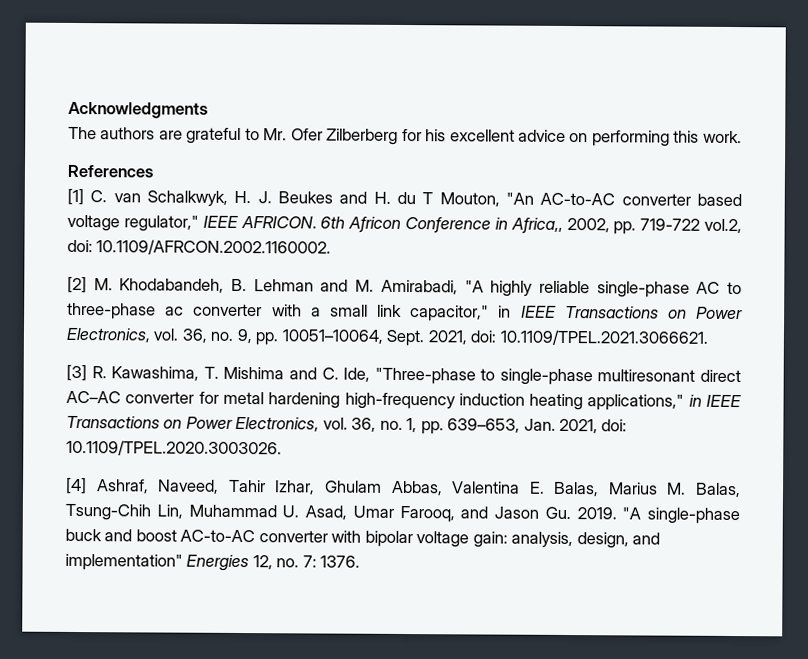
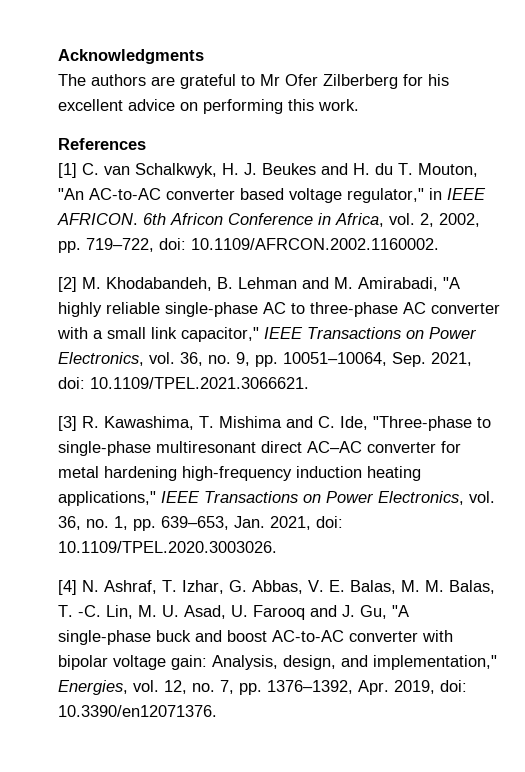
[263,128,288,141] Mr. -> [260,74,280,86] Mr
[422,192,434,205] T -> [398,163,413,175] T.
(199, 223) none -> [429,188,442,200] in
[510,217,743,235] Africa,, 2002, pp. 719-722 vol.2, -> [335,213,480,227] [58,238,154,253] Africa, vol. 2, 2002, pp. 719–722,
[165,306,185,316] ac -> [403,302,426,314] AC
[498,305,512,318] in -> (259, 334) none
[386,329,425,347] Sept. -> [392,352,426,367] Sep.
[688,394,702,407] in -> (156, 498) none
[95,479,521,496] Ashraf, Naveed, Tahir Izhar, Ghulam Abbas, Valentina -> [82,580,324,594] N. Ashraf, T. Izhar, G. Abbas, V.
[607,482,658,495] Marius -> [401,580,420,592] M.
[65,503,617,523] Tsung-Chih Lin, Muhammad U. Asad, Umar Farooq, and Jason Gu. 2019. -> [58,605,387,620] T. -C. Lin, M. U. Asad, U. Farooq and J. Gu,
[511,531,574,549] analysis, -> [212,655,278,670] Analysis,
[65,553,361,572] implementation" Energies 12, no. 7: 1376. -> [373,655,497,670] [58,680,467,695] [58,705,217,717] implementation," Energies, vol. 12, no. 7, pp. 1376–1392, Apr. 2019, doi: 10.3390/en12071376.

